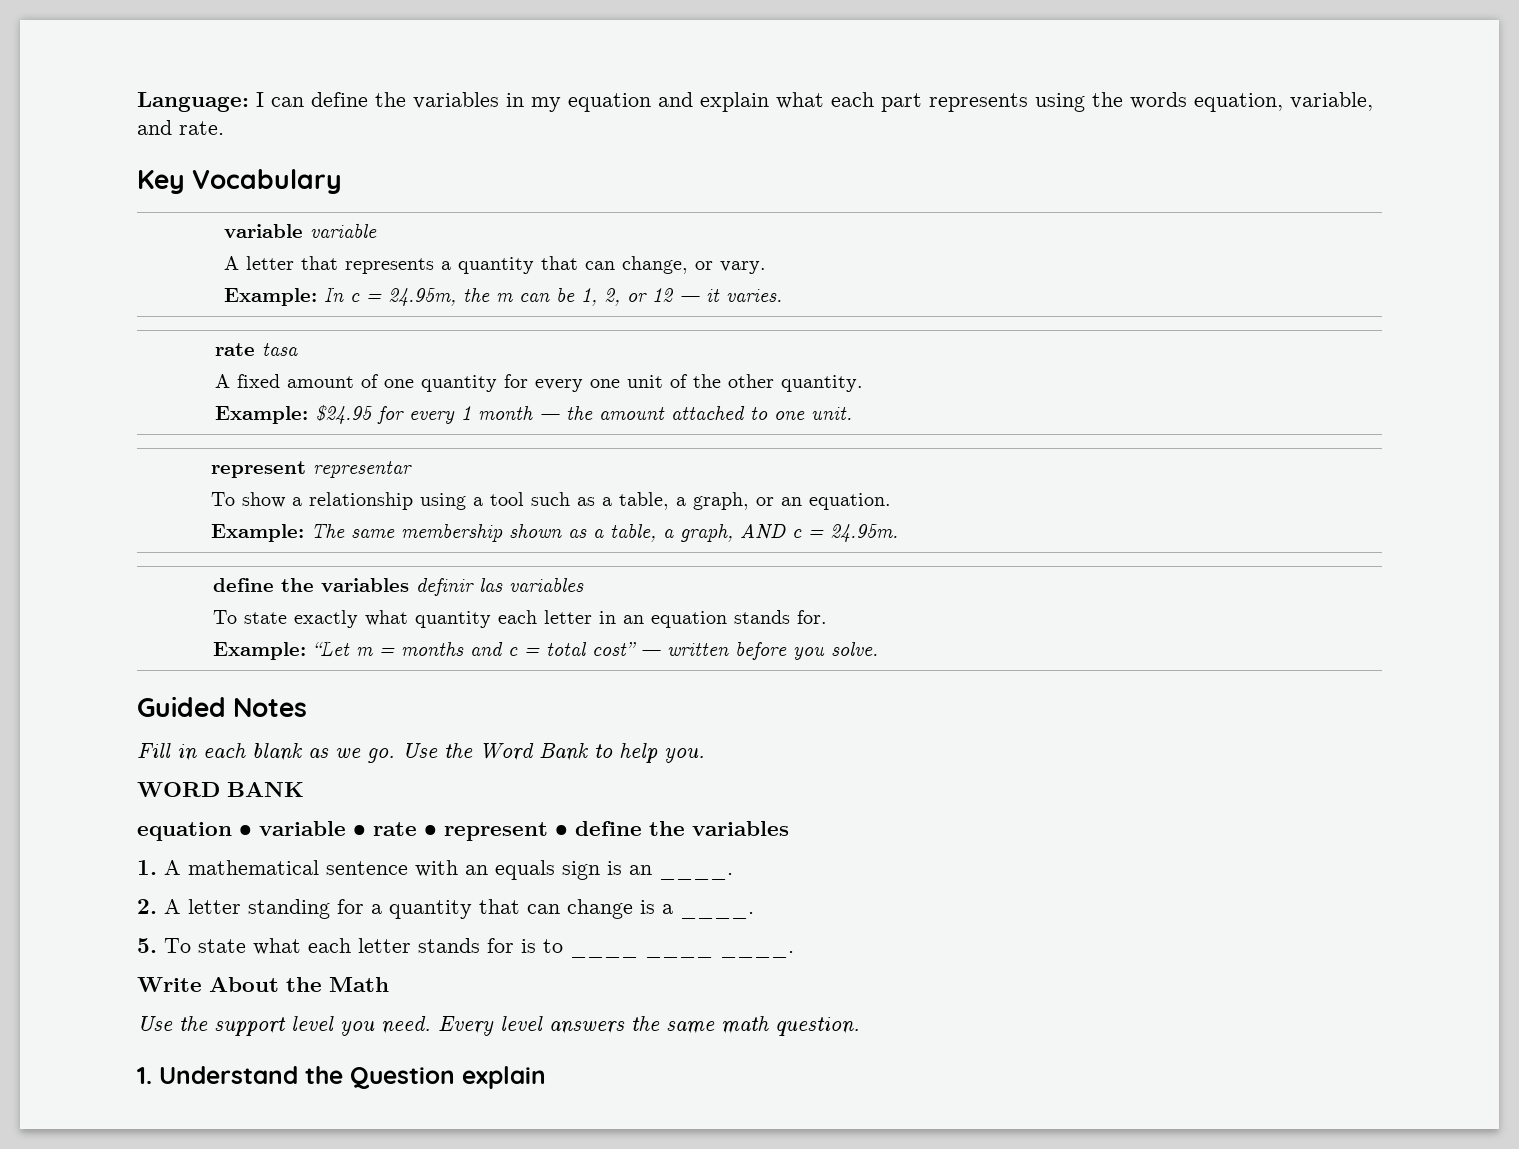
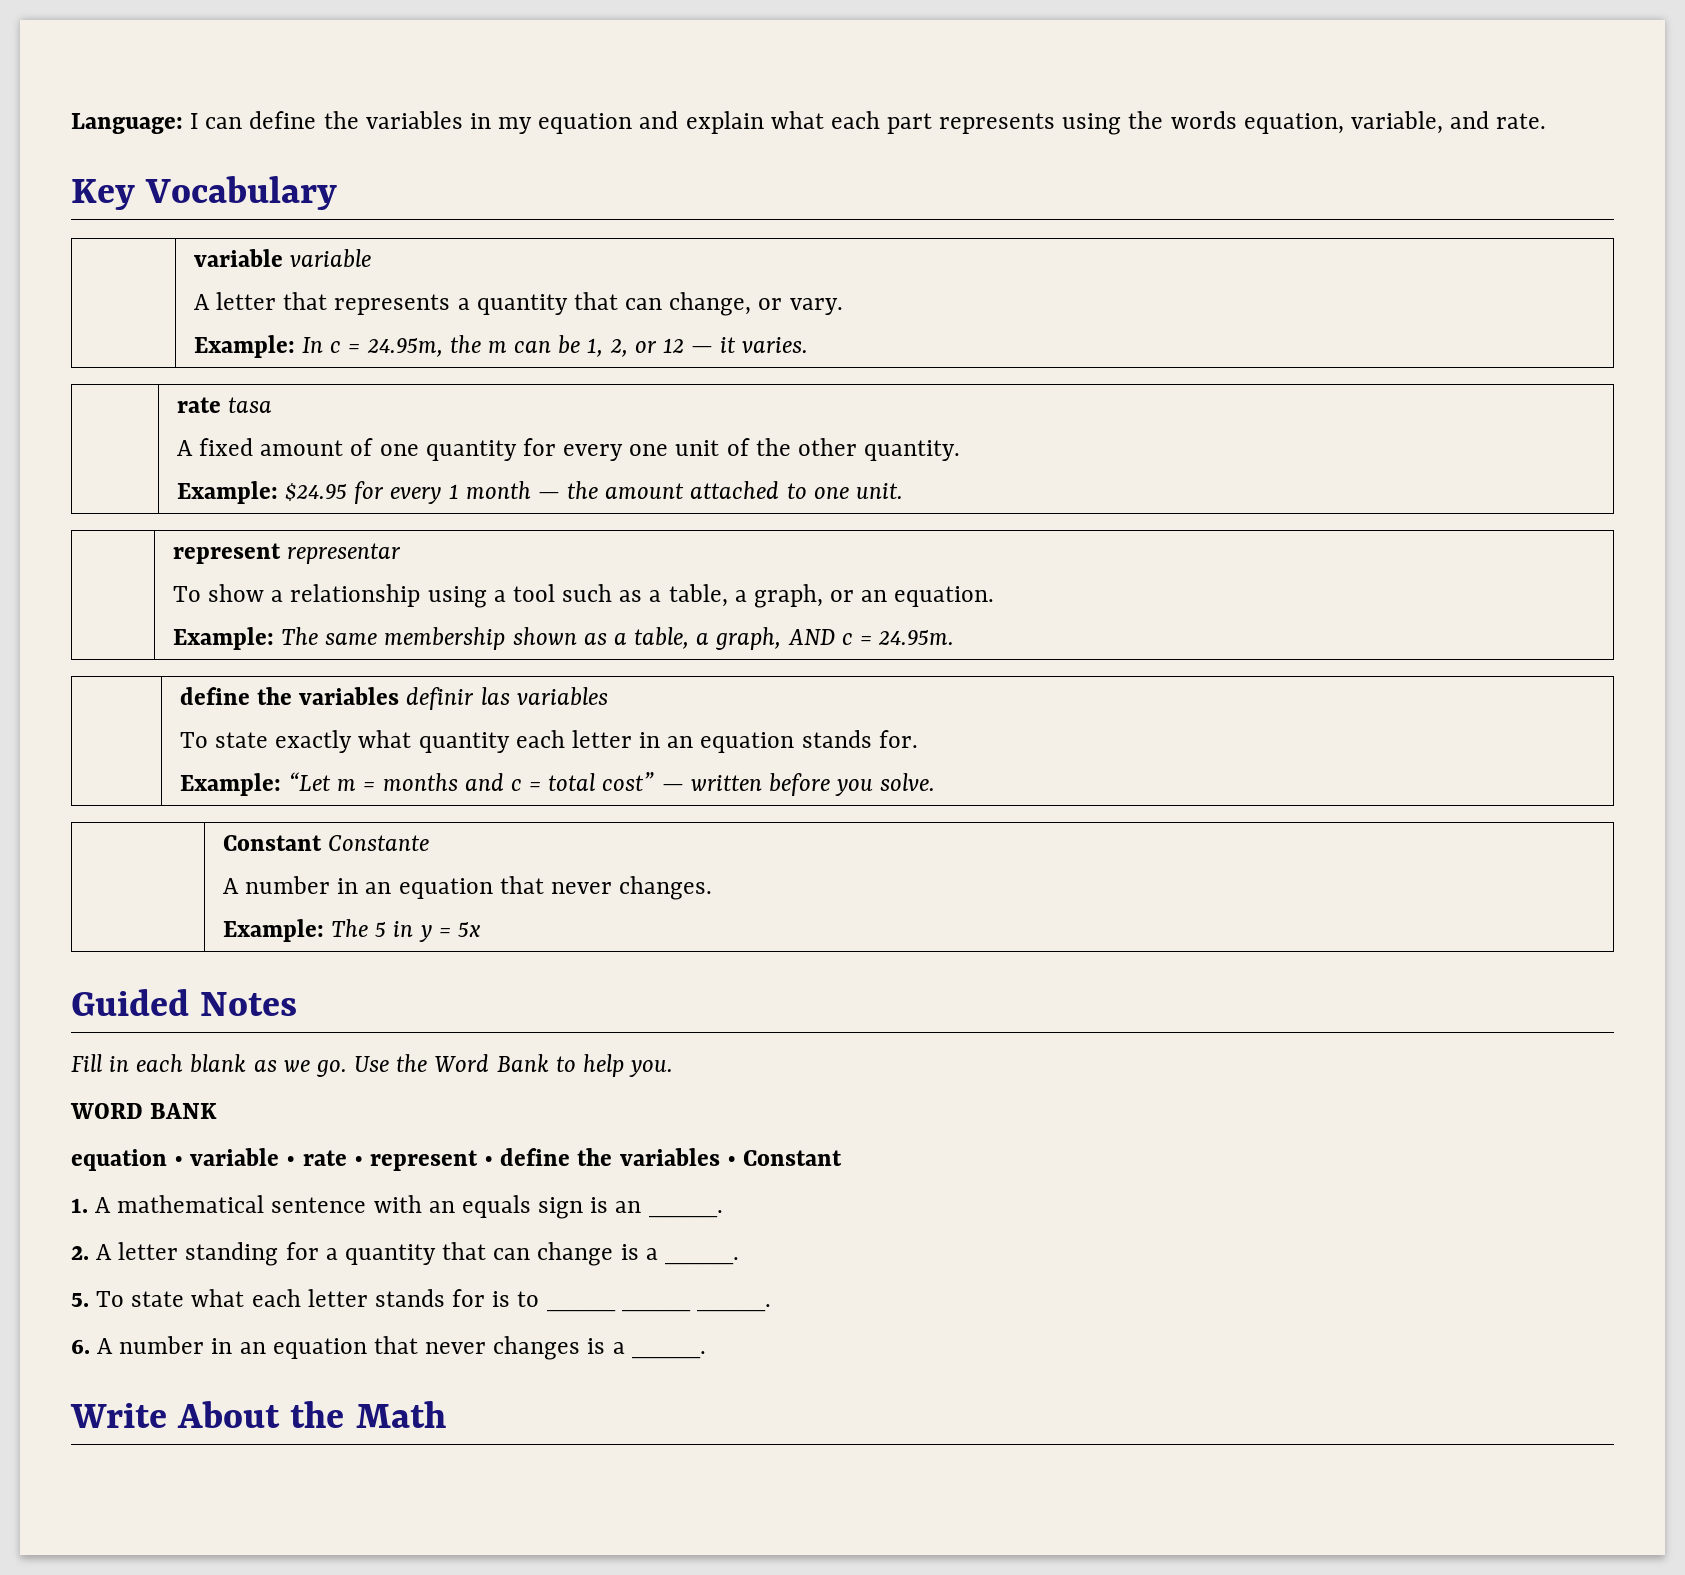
(879, 649) none -> [223,835,430,851] [223,876,713,900] [223,919,481,942] // | Constant Constante // A number in an equation that never changes. // Example: The 5 in y = 5x
(789, 828) none -> [726,1150,842,1166] • Constant
[137,977,389,992] [137,1016,860,1037] [137,1066,546,1089] Write About the Math // Use the support level you need. Every level answers the same math question. // 1. Understand the Question explain -> [71,1336,706,1360] [70,1401,446,1428] 6. A number in an equation that never changes is a ____. // Write About the Math

